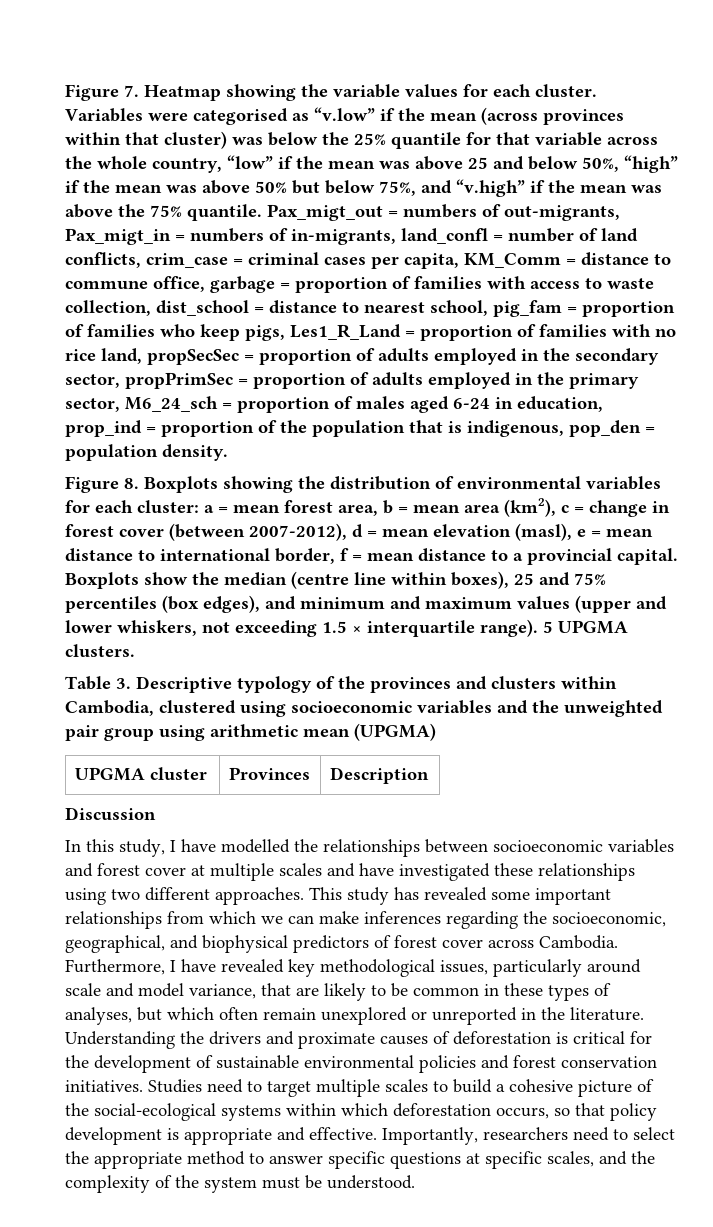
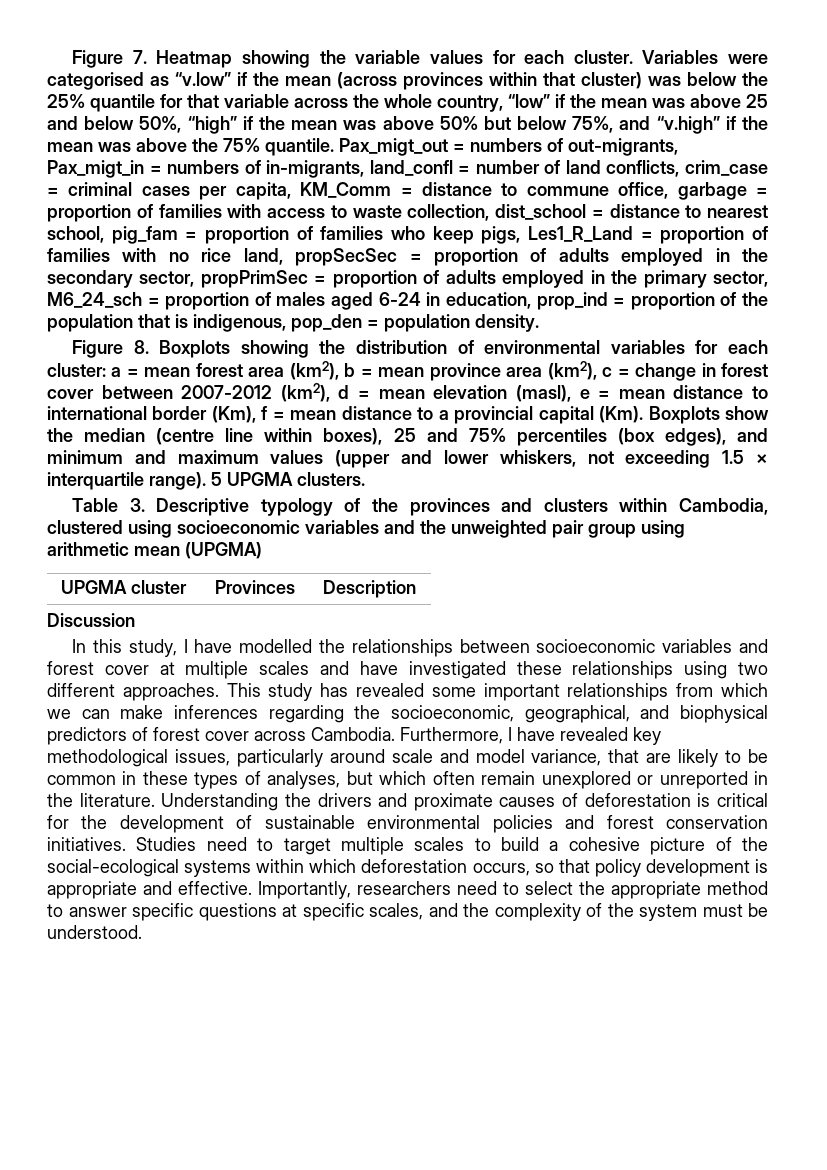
[338,505,378,516] area, -> [248,361,339,380] area (km2),
(460, 508) none -> [429,363,501,381] province
[169,523,347,541] (between 2007-2012), -> [101,383,330,402] between 2007-2012 (km2),
[275,548,335,564] border, -> [152,406,256,423] border (Km),
[617,548,678,565] capital. -> [538,406,644,424] capital (Km).

